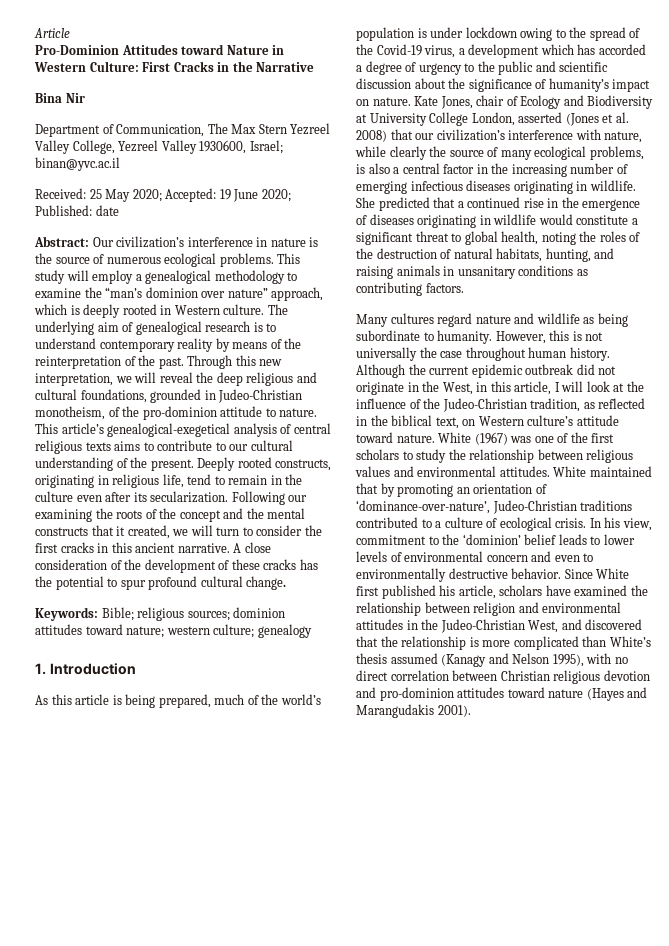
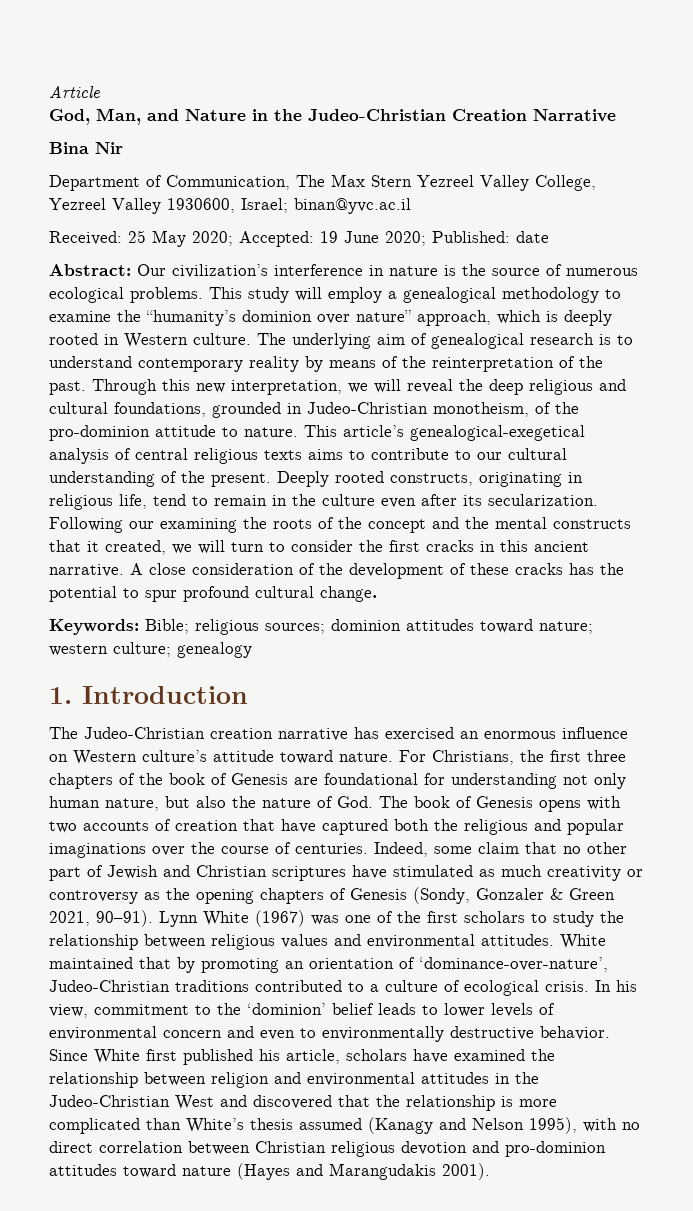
[35,44,285,55] [34,61,253,72] Pro-Dominion Attitudes toward Nature in Western Culture: First Cracks in the -> [49,108,527,125] God, Man, and Nature in the Judeo-Christian Creation
[105,287,143,298] “man’s -> [146,310,236,326] “humanity’s
[35,694,321,708] [356,27,641,41] [356,44,646,58] [356,61,609,75] [356,78,651,92] [356,95,654,109] [356,112,629,126] [356,129,643,143] [355,146,644,160] [356,163,628,177] [356,180,636,194] [356,197,641,211] [356,214,638,228] [356,231,641,245] [356,248,615,262] [356,265,588,279] [356,282,464,296] [356,313,628,327] [356,330,604,344] [356,347,610,361] [356,364,617,378] [356,381,644,395] [356,398,646,412] [356,415,459,429] As this article is being prepared, much of the world’s population is under lockdown owing to the spread of the Covid-19 virus, a development which has accorded a degree of urgency to the public and scientific discussion about the significance of humanity’s impact on nature. Kate Jones, chair of Ecology and Biodiversity at University College London, asserted (Jones et al. 2008) that our civilization’s interference with nature, while clearly the source of many ecological problems, is also a central factor in the increasing number of emerging infectious diseases originating in wildlife. She predicted that a continued rise in the emergence of diseases originating in wildlife would constitute a significant threat to global health, noting the roles of the destruction of natural habitats, hunting, and raising animals in unsanitary conditions as contributing factors. // Many cultures regard nature and wildlife as being subordinate to humanity. However, this is not universally the case throughout human history. Although the current epidemic outbreak did not originate in the West, in this article, I will look at the influence of the Judeo-Christian tradition, as reflected in the biblical text, -> [49,727,628,741] The Judeo-Christian creation narrative has exercised an enormous influence
(435, 438) none -> [399,750,626,765] [49,773,626,789] [49,796,621,812] [49,819,624,835] [49,842,627,858] [49,865,643,881] [49,887,615,904] [49,910,198,927] For Christians, the first three chapters of the book of Genesis are foundational for understanding not only human nature, but also the nature of God. The book of Genesis opens with two accounts of creation that have captured both the religious and popular imaginations over the course of centuries. Indeed, some claim that no other part of Jewish and Christian scriptures have stimulated as much creativity or controversy as the opening chapters of Genesis (Sondy, Gonzaler & Green 2021, 90–91). Lynn
[528,620,559,633] West, -> [175,1095,214,1110] West

